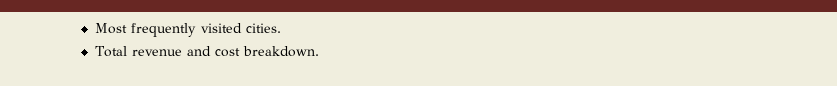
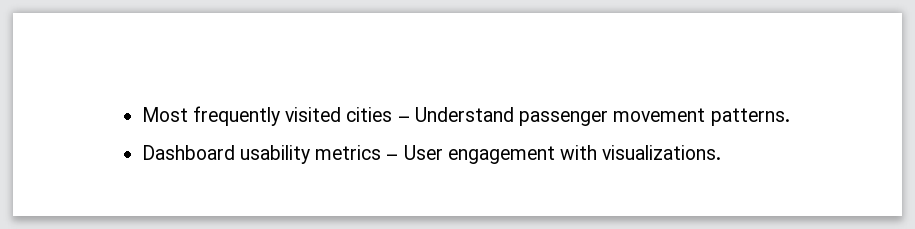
[245,23,281,33] [94,46,319,57] cities. // Total revenue and cost breakdown. -> [346,107,790,126] [141,145,722,164] cities – Understand passenger movement patterns. // Dashboard usability metrics – User engagement with visualizations.

